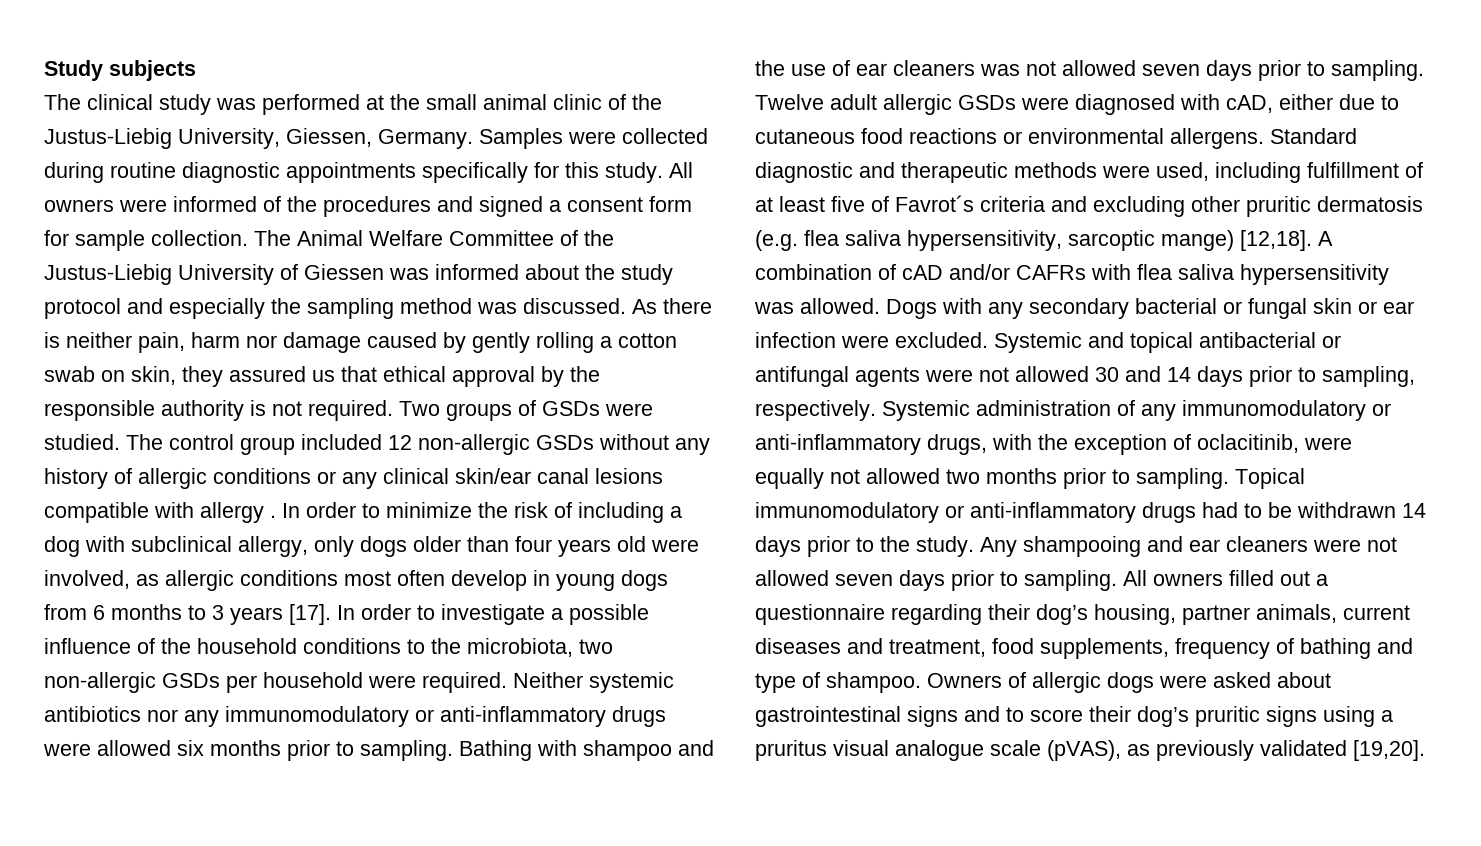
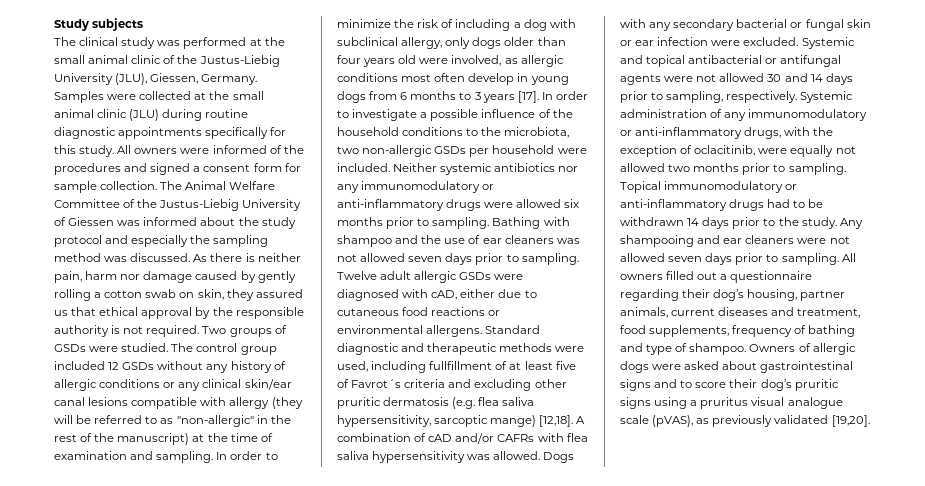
[178,128,280,149] University, -> [54,73,148,85] University (JLU),
(708, 136) none -> [194,91,264,100] [54,109,160,121] at the small animal clinic (JLU)
[418,434,530,455] non-allergic -> (120, 366) none
[270,515,276,518] . -> [271,397,303,409] [54,415,291,427] [54,433,273,445] [54,451,214,463] (they will be referred to as "non-allergic" in the rest of the manuscript) at the time of examination and sampling.
[422,672,507,693] required. -> [337,163,390,172] included.
[1307,162,1399,178] fulfillment -> [429,361,493,370] fullfillment

